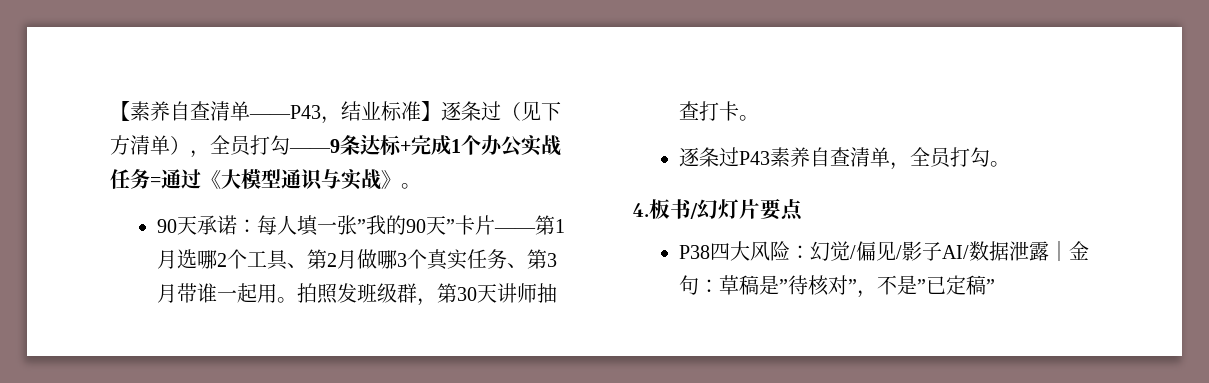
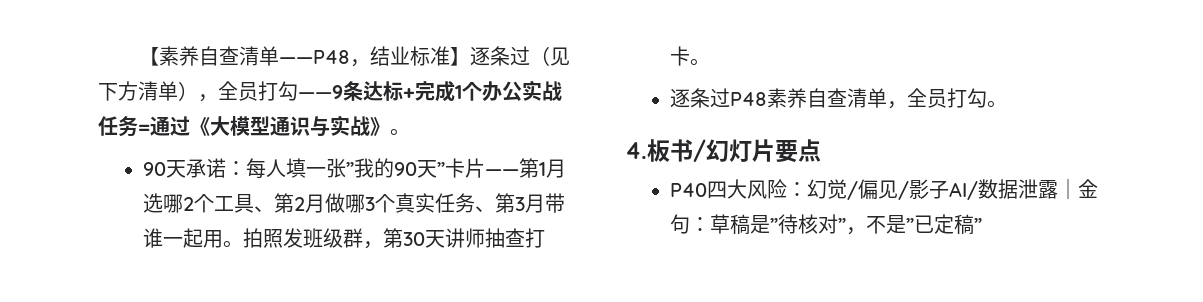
[249,105,321,119] ——P43 -> [278,50,350,64] ——P48
[739,151,771,165] P43 -> [729,92,767,106] P48
[679,245,711,259] P38 -> [669,183,707,197] P40

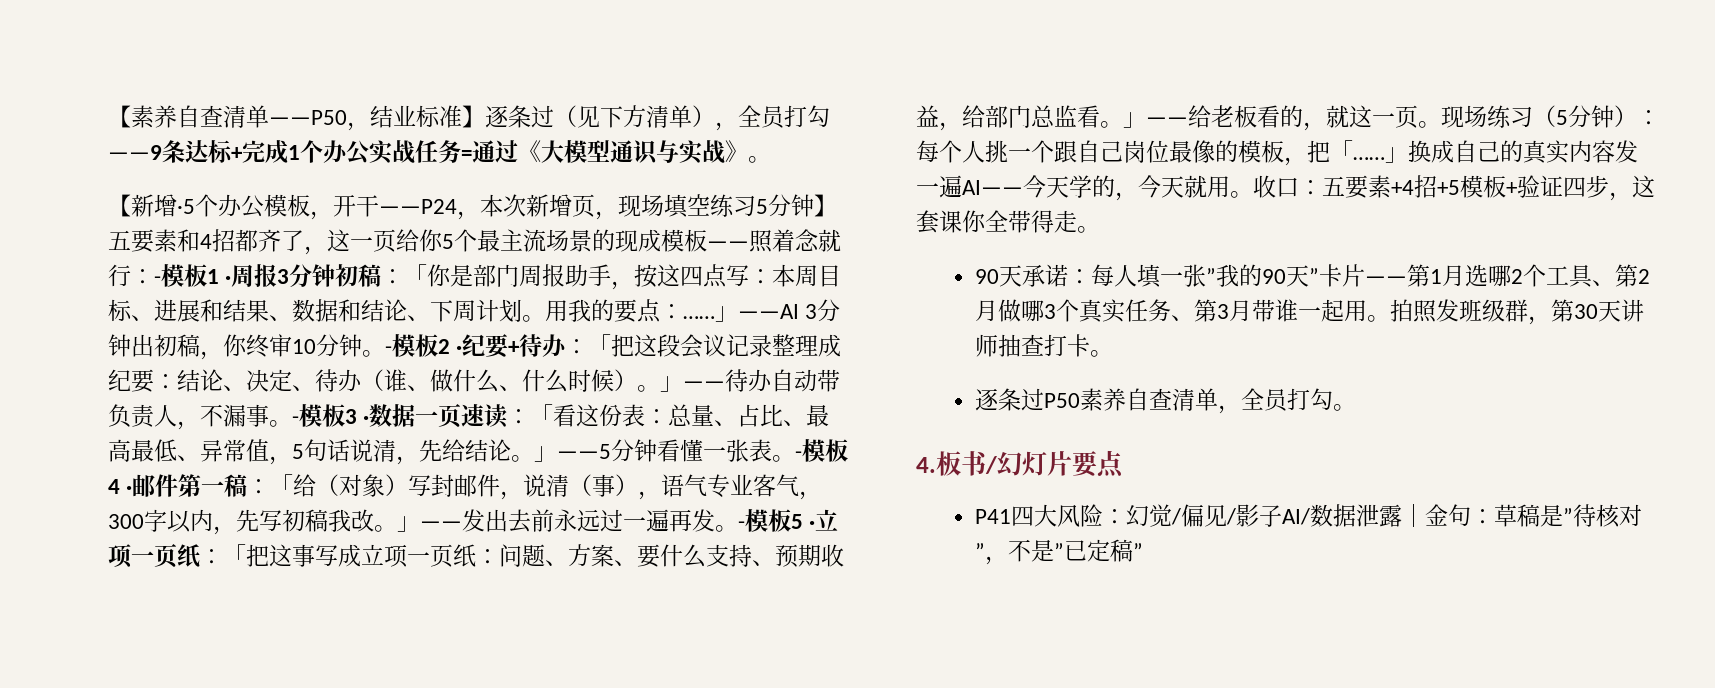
[278,50,350,64] ——P48 -> [269,110,347,125] ——P50
(410, 132) none -> [108,194,837,220] [108,229,841,255] [108,264,842,290] [108,299,841,323] [108,334,842,360] [108,369,840,393] [108,404,830,430] [108,439,848,465] [108,474,823,500] [108,509,839,535] [108,544,844,568] [916,105,1660,131] [916,140,1638,166] [916,175,1655,201] [916,210,1100,234] // 【新增·5个办公模板，开干——P24，本次新增页，现场填空练习5分钟】五要素和4招都齐了，这一页给你5个最主流场景的现成模板——照着念就行：-模板1 ·周报3分钟初稿：「你是部门周报助手，按这四点写：本周目标、进展和结果、数据和结论、下周计划。用我的要点：……」——AI 3分钟出初稿，你终审10分钟。-模板2 ·纪要+待办：「把这段会议记录整理成纪要：结论、决定、待办（谁、做什么、什么时候）。」——待办自动带负责人，不漏事。-模板3 ·数据一页速读：「看这份表：总量、占比、最高最低、异常值，5句话说清，先给结论。」——5分钟看懂一张表。-模板4 ·邮件第一稿：「给（对象）写封邮件，说清（事），语气专业客气，300字以内，先写初稿我改。」——发出去前永远过一遍再发。-模板5 ·立项一页纸：「把这事写成立项一页纸：问题、方案、要什么支持、预期收益，给部门总监看。」——给老板看的，就这一页。现场练习（5分钟）：每个人挑一个跟自己岗位最像的模板，把「……」换成自己的真实内容发一遍AI——今天学的，今天就用。收口：五要素+4招+5模板+验证四步，这套课你全带得走。
[729,92,767,106] P48 -> [1044,393,1081,408] P50
[669,183,707,197] P40 -> [975,509,1012,524] P41

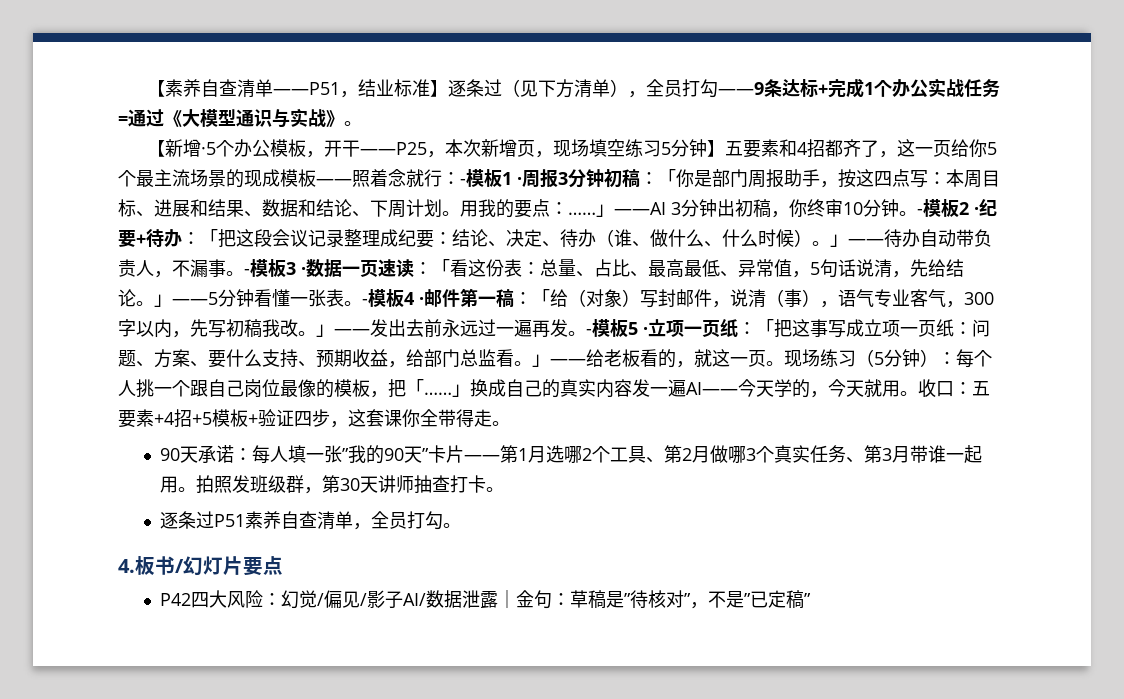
[269,110,347,125] ——P50 -> [272,82,340,95] ——P51
[379,199,457,214] ——P24 -> [359,142,427,155] ——P25
[1044,393,1081,408] P50 -> [213,514,245,527] P51
[975,509,1012,524] P41 -> [159,593,191,606] P42

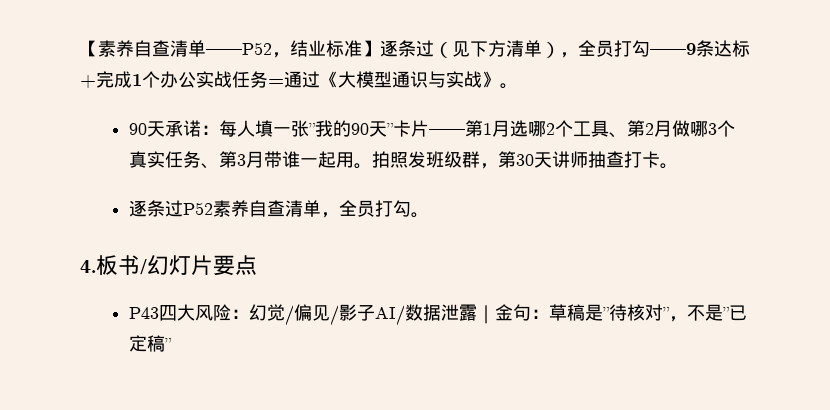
[272,82,340,95] ——P51 -> [206,42,272,55] ——P52
[146,139,997,158] [118,169,1000,188] [118,198,997,218] [118,229,992,248] [118,259,964,278] [118,288,994,308] [118,318,990,338] [118,349,992,368] [118,379,990,398] [118,409,510,428] // 【新增·5个办公模板，开干——P25，本次新增页，现场填空练习5分钟】五要素和4招都齐了，这一页给你5个最主流场景的现成模板——照着念就行：-模板1 ·周报3分钟初稿：「你是部门周报助手，按这四点写：本周目标、进展和结果、数据和结论、下周计划。用我的要点：……」——AI 3分钟出初稿，你终审10分钟。-模板2 ·纪要+待办：「把这段会议记录整理成纪要：结论、决定、待办（谁、做什么、什么时候）。」——待办自动带负责人，不漏事。-模板3 ·数据一页速读：「看这份表：总量、占比、最高最低、异常值，5句话说清，先给结论。」——5分钟看懂一张表。-模板4 ·邮件第一稿：「给（对象）写封邮件，说清（事），语气专业客气，300字以内，先写初稿我改。」——发出去前永远过一遍再发。-模板5 ·立项一页纸：「把这事写成立项一页纸：问题、方案、要什么支持、预期收益，给部门总监看。」——给老板看的，就这一页。现场练习（5分钟）：每个人挑一个跟自己岗位最像的模板，把「……」换成自己的真实内容发一遍AI——今天学的，今天就用。收口：五要素+4招+5模板+验证四步，这套课你全带得走。 -> (518, 86) none
[213,514,245,527] P51 -> [183,202,214,215] P52
[159,593,191,606] P42 -> [129,307,160,319] P43

